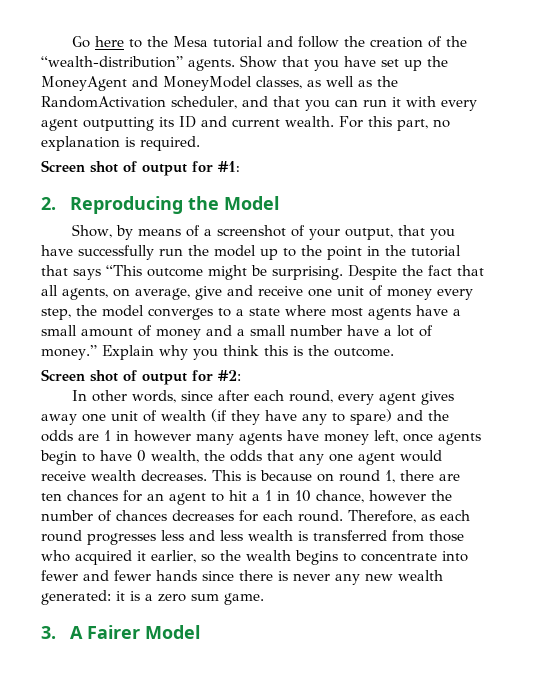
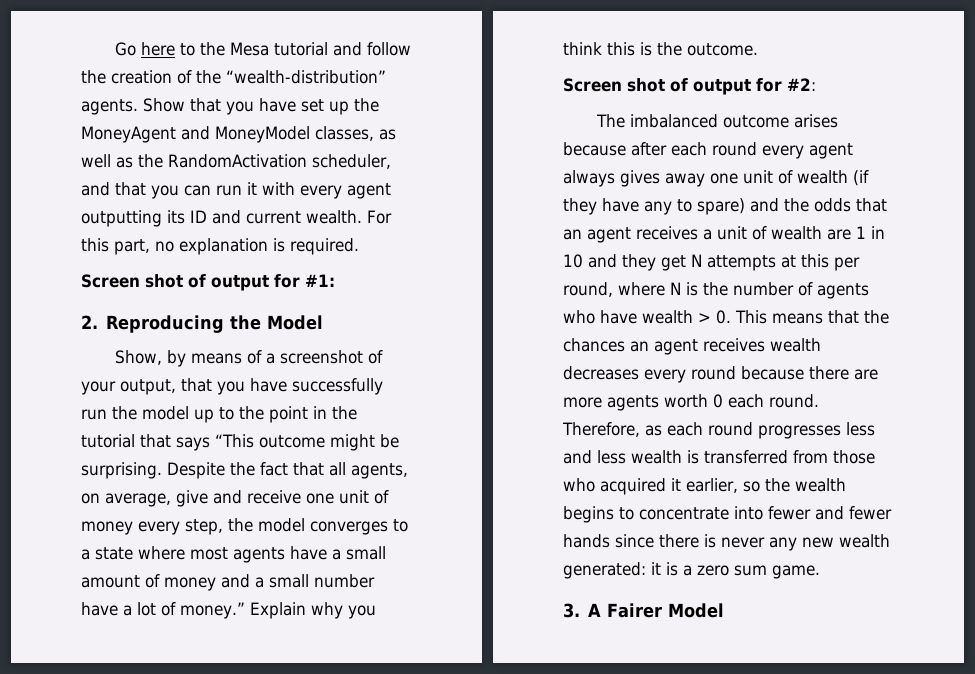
[72,390,214,403] In other words, since -> [596,114,839,128] [563,142,626,156] The imbalanced outcome arises because
[289,390,417,405] round, every agent -> [712,142,853,159] [563,170,615,187] round every agent always
[78,430,481,445] [40,450,442,465] [41,470,460,483] [41,490,452,505] [41,510,258,522] are 1 in however many agents have money left, once agents begin to have 0 wealth, the odds that any one agent would receive wealth decreases. This is because on round 1, there are ten chances for an agent to hit a 1 in 10 chance, however the number of chances decreases for -> [856,198,887,212] [563,226,885,243] [563,254,860,271] [563,282,869,299] [563,310,889,324] [563,338,821,355] [563,366,878,383] [563,394,723,411] that an agent receives a unit of wealth are 1 in 10 and they get N attempts at this per round, where N is the number of agents who have wealth > 0. This means that the chances an agent receives wealth decreases every round because there are more agents worth 0

